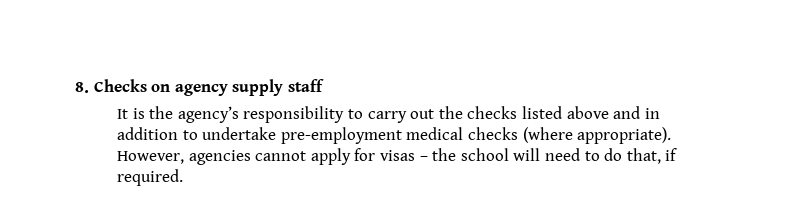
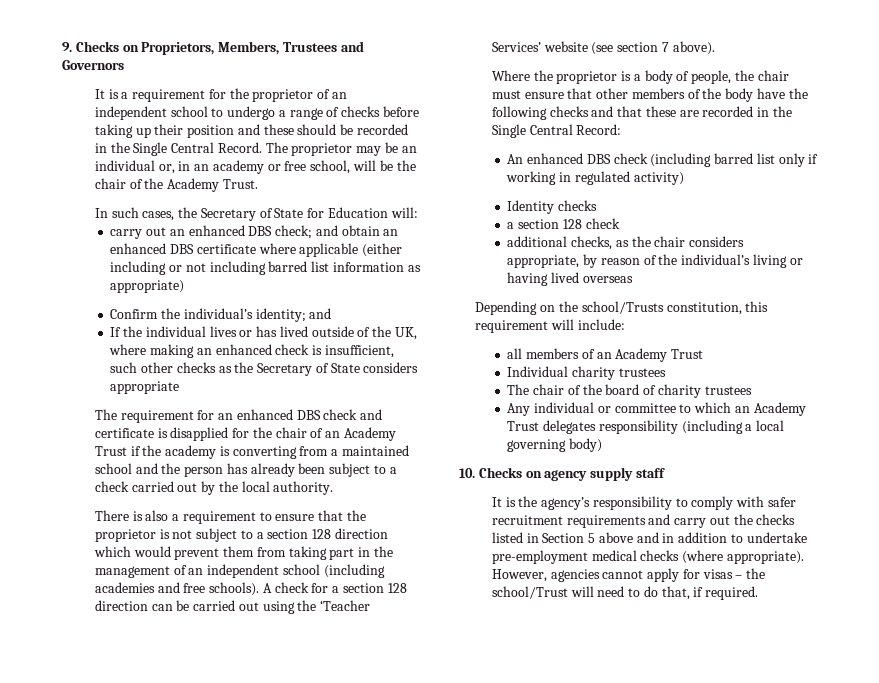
[75,82,89,93] 8. -> [62,41,364,55] [62,60,124,70] [94,88,348,102] [94,106,420,120] [94,124,409,138] [94,142,417,156] [94,160,416,174] [94,178,258,192] [94,207,418,221] [110,225,399,239] [110,243,403,257] [110,261,421,275] [110,280,185,293] [110,308,332,322] [110,326,418,340] [109,344,394,358] [110,362,419,376] [110,381,180,394] [94,409,383,423] [94,427,397,441] [94,445,410,459] [94,463,397,477] [94,481,334,495] [94,510,367,524] [94,528,389,542] [93,546,394,560] [94,564,385,578] [94,582,407,596] [94,600,371,614] [491,41,715,55] [491,70,789,84] [491,88,808,102] [491,106,793,120] [491,124,622,138] [507,153,819,167] [506,171,684,185] [507,200,597,214] [507,218,620,229] [507,236,745,250] [507,254,803,268] [507,272,633,286] [475,301,769,315] [475,319,625,333] [507,348,704,362] [507,366,666,380] [507,384,752,398] [507,402,806,416] [507,420,785,434] [507,438,602,452] [459,468,475,478] 9. Checks on Proprietors, Members, Trustees and Governors // It is a requirement for the proprietor of an independent school to undergo a range of checks before taking up their position and these should be recorded in the Single Central Record. The proprietor may be an individual or, in an academy or free school, will be the chair of the Academy Trust. // In such cases, the Secretary of State for Education will: // carry out an enhanced DBS check; and obtain an enhanced DBS certificate where applicable (either including or not including barred list information as appropriate) // Confirm the individual’s identity; and // If the individual lives or has lived outside of the UK, where making an enhanced check is insufficient, such other checks as the Secretary of State considers appropriate // The requirement for an enhanced DBS check and certificate is disapplied for the chair of an Academy Trust if the academy is converting from a maintained school and the person has already been subject to a check carried out by the local authority. // There is also a requirement to ensure that the proprietor is not subject to a section 128 direction which would prevent them from taking part in the management of an independent school (including academies and free schools). A check for a section 128 direction can be carried out using the ‘Teacher Services’ website (see section 7 above). // Where the proprietor is a body of people, the chair must ensure that other members of the body have the following checks and that these are recorded in the Single Central Record: // An enhanced DBS check (including barred list only if working in regulated activity) // Identity checks // a section 128 check // additional checks, as the chair considers appropriate, by reason of the individual’s living or having lived overseas // Depending on the school/Trusts constitution, this requirement will include: // all members of an Academy Trust // Individual charity trustees // The chair of the board of charity trustees // Any individual or committee to which an Academy Trust delegates responsibility (including a local governing body) // 10.
(363, 114) none -> [691,496,797,510] [491,514,671,528] comply with safer recruitment requirements and
(562, 112) none -> [526,533,596,543] in Section 5
[460,148,509,161] school -> [491,586,568,599] school/Trust

